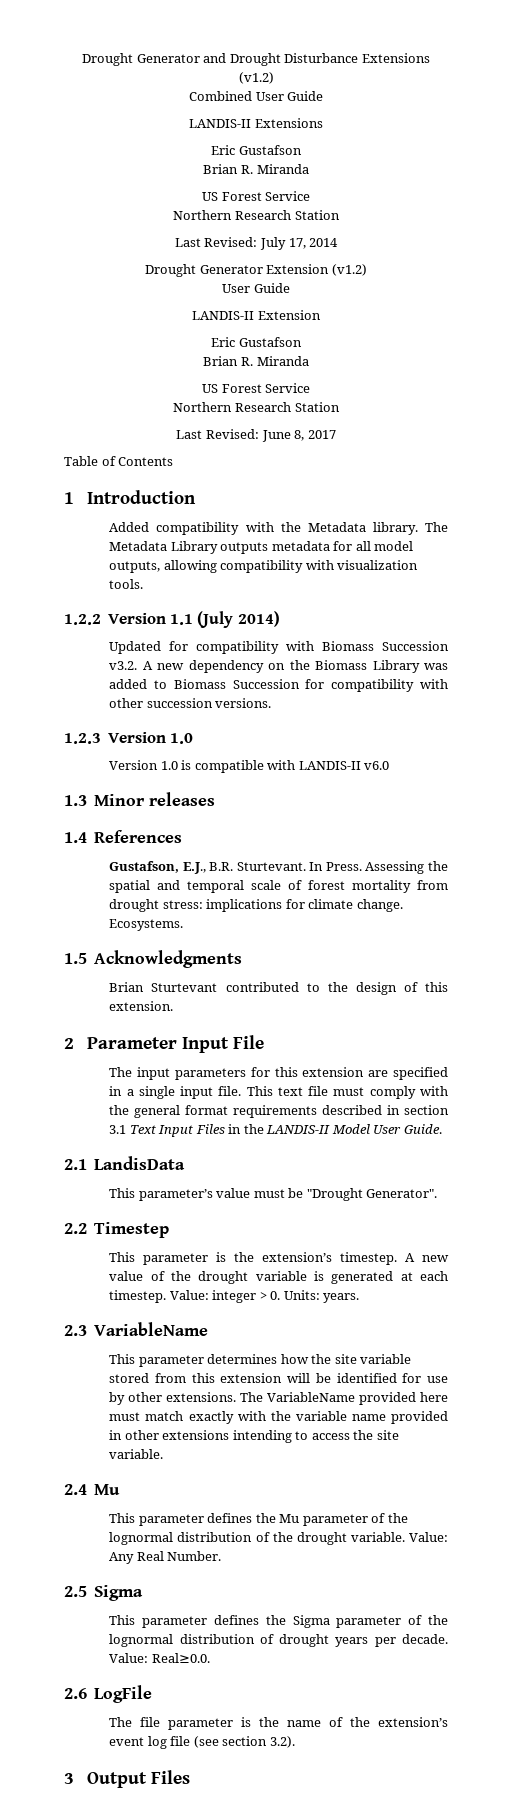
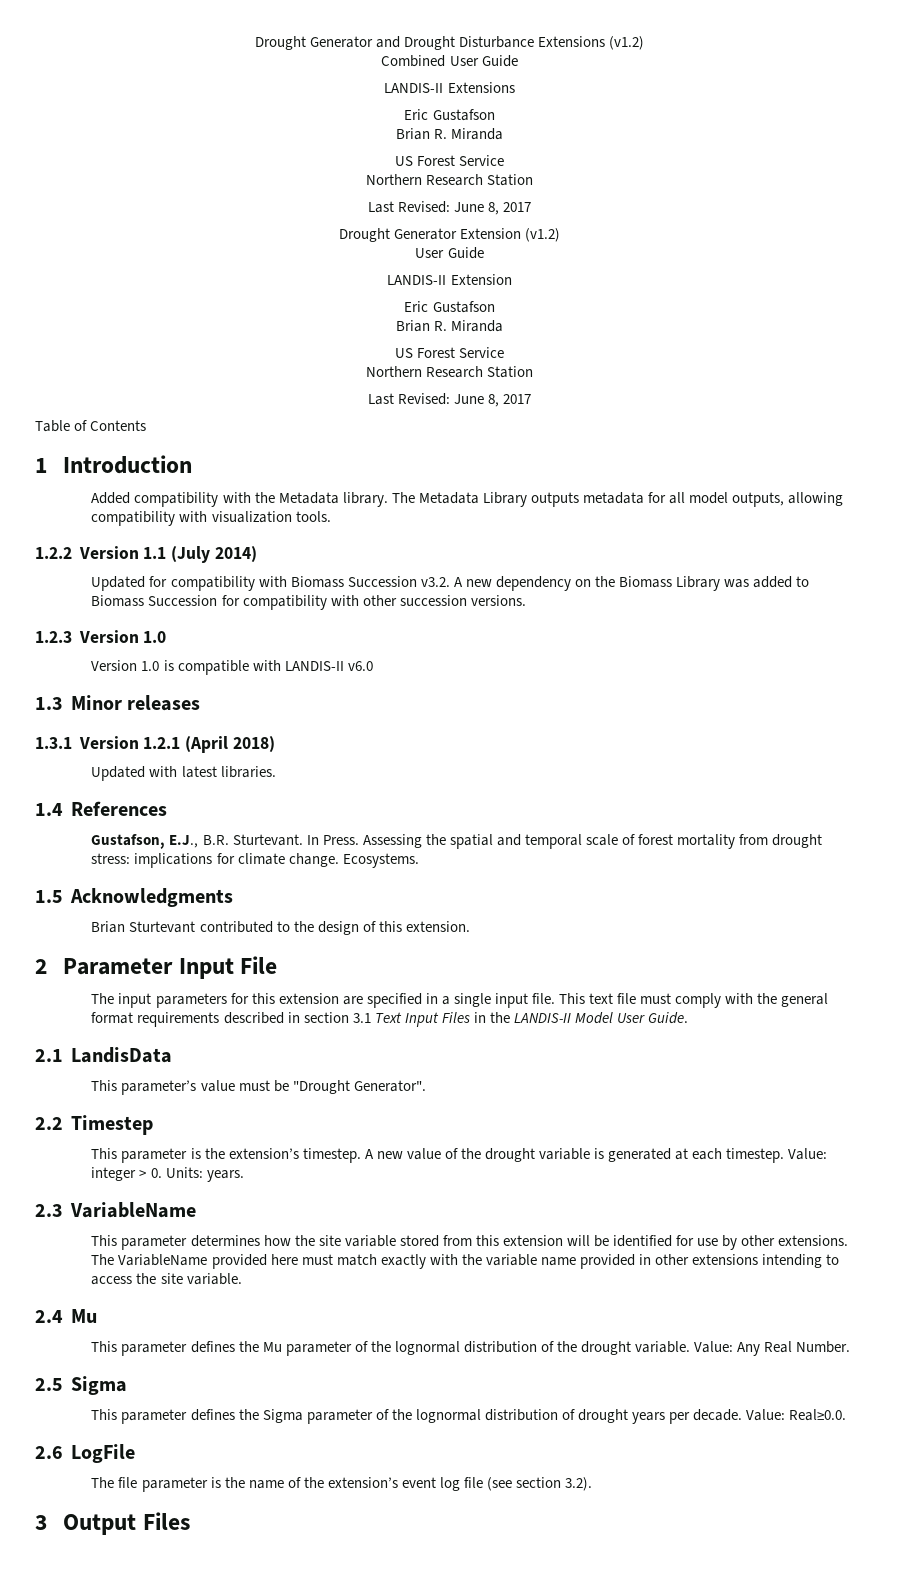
[260,237,339,250] July 17, 2014 -> [454,202,532,215] June 8, 2017
(215, 799) none -> [35,736,275,753] [91,766,276,781] // 1.3.1 Version 1.2.1 (April 2018) // Updated with latest libraries.

